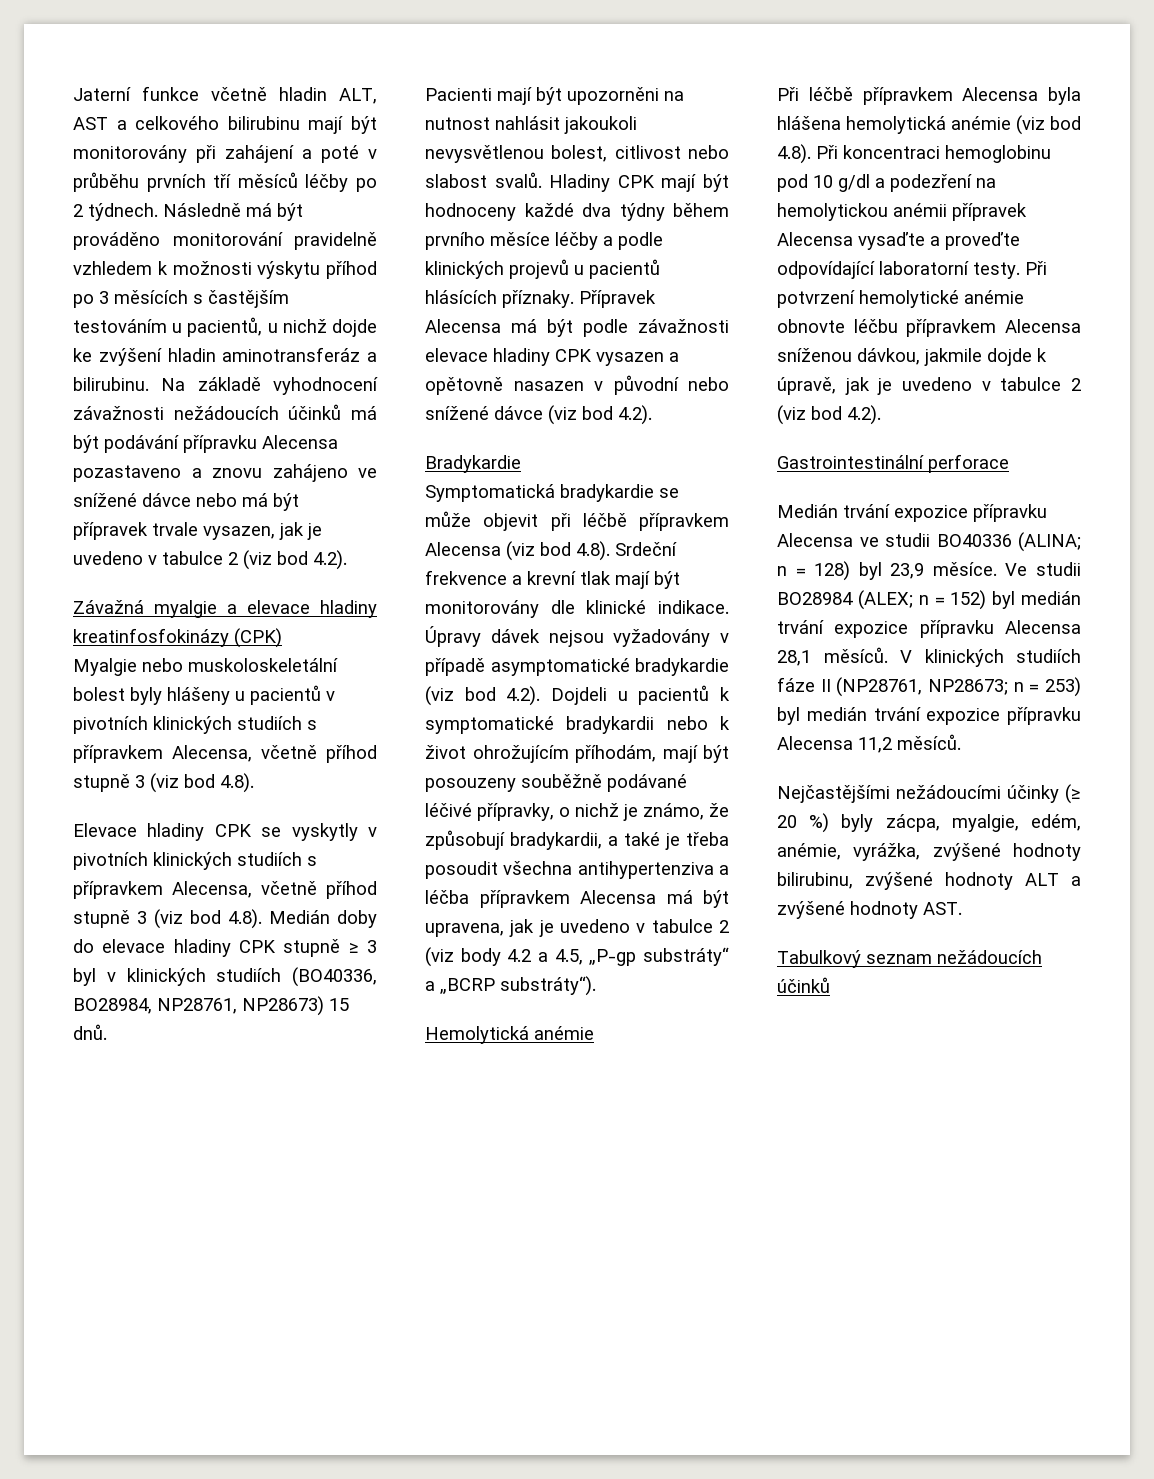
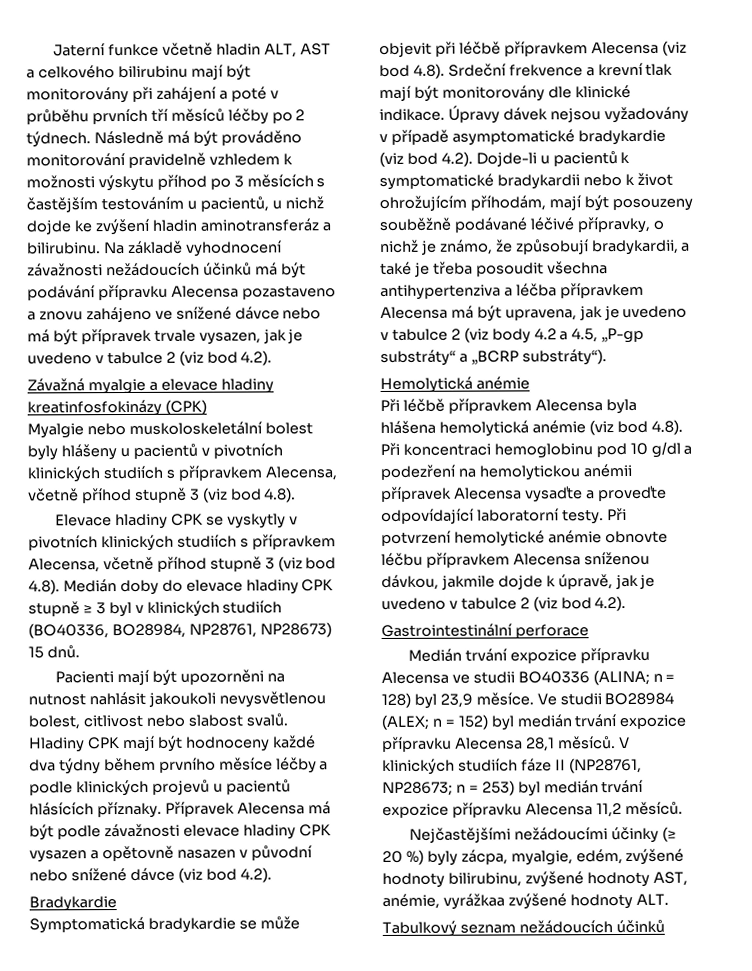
[551,687,607,705] Dojdeli -> [475,152,537,167] Dojde-li
[777,843,921,861] anémie, vyrážka, -> (623, 857) none
[1025,873,1081,886] [777,901,962,919] ALT a zvýšené hodnoty AST. -> [652,871,688,886] [382,893,669,910] AST, anémie, vyrážkaa zvýšené hodnoty ALT.

